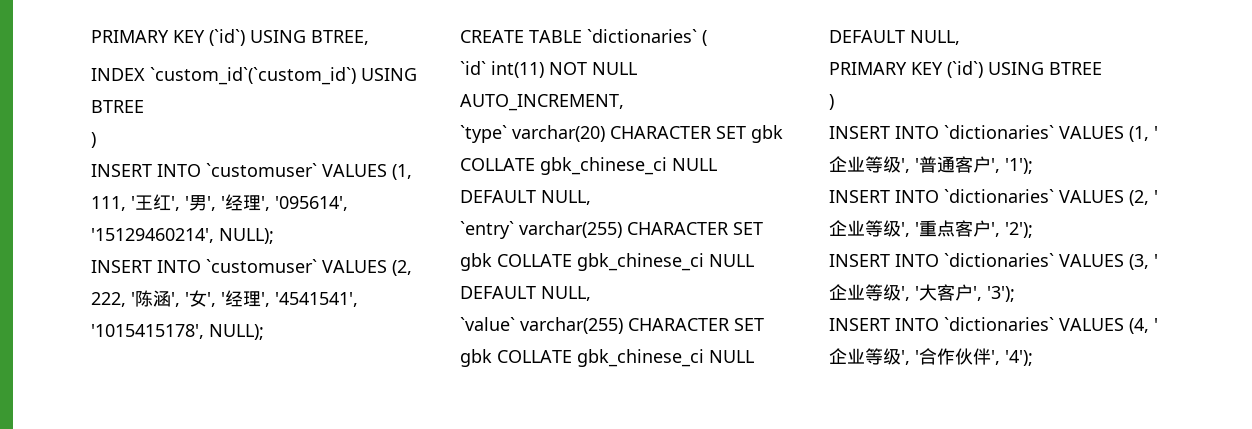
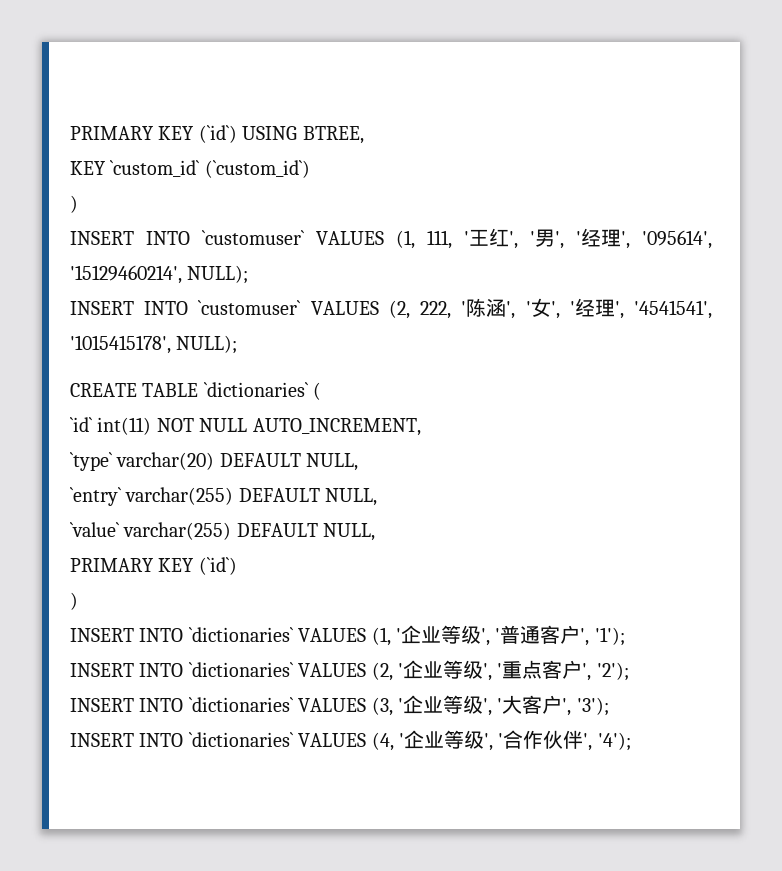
[91,67,417,85] [91,100,144,113] INDEX `custom_id`(`custom_id`) USING BTREE -> [70,160,310,178] KEY `custom_id` (`custom_id`)
[610,125,783,143] [460,157,717,175] [460,190,591,205] [460,221,763,239] [460,253,754,271] [460,286,591,301] [460,317,764,334] [460,349,754,367] CHARACTER SET gbk COLLATE gbk_chinese_ci NULL DEFAULT NULL, // `entry` varchar(255) CHARACTER SET gbk COLLATE gbk_chinese_ci NULL DEFAULT NULL, // `value` varchar(255) CHARACTER SET gbk COLLATE gbk_chinese_ci NULL -> [219,453,359,471] [70,487,378,506] [70,522,232,540] DEFAULT NULL, // `entry` varchar(255) DEFAULT NULL, // `value` varchar(255)
[988,62,1102,75] USING BTREE -> (237, 566) none

